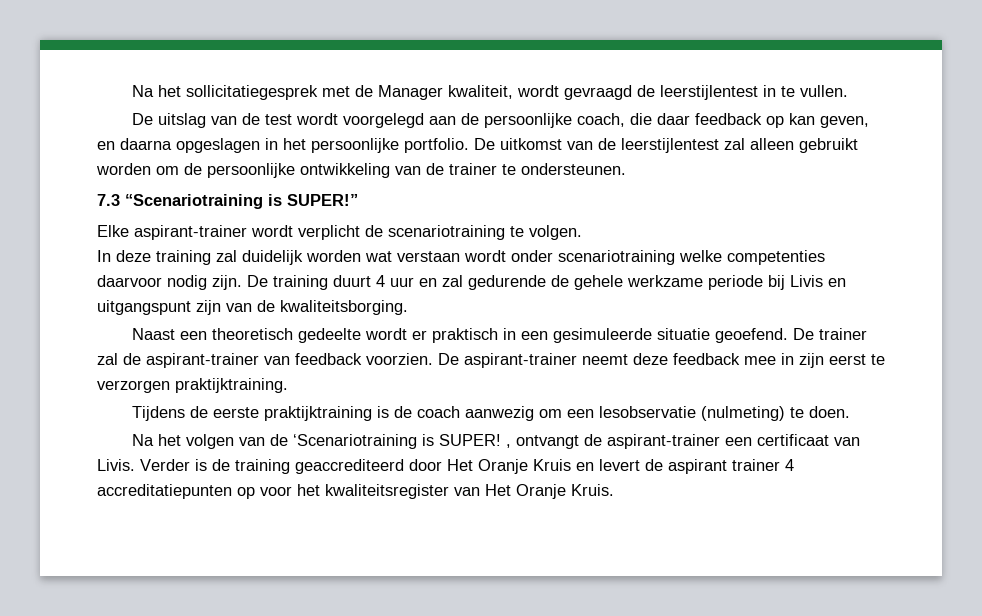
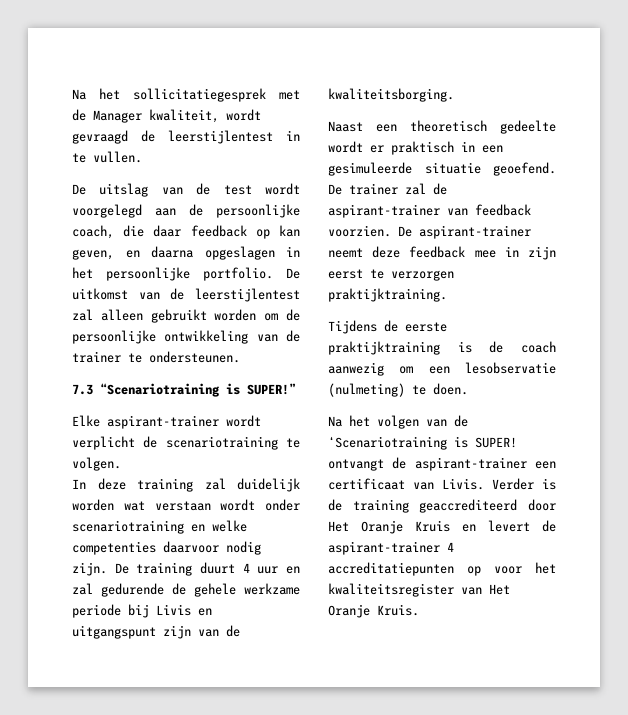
(675, 257) none -> [191,524,205,532] en
[506,444,512,448] , -> (517, 442) none
[668,459,780,474] aspirant trainer -> [328,541,440,555] aspirant-trainer

